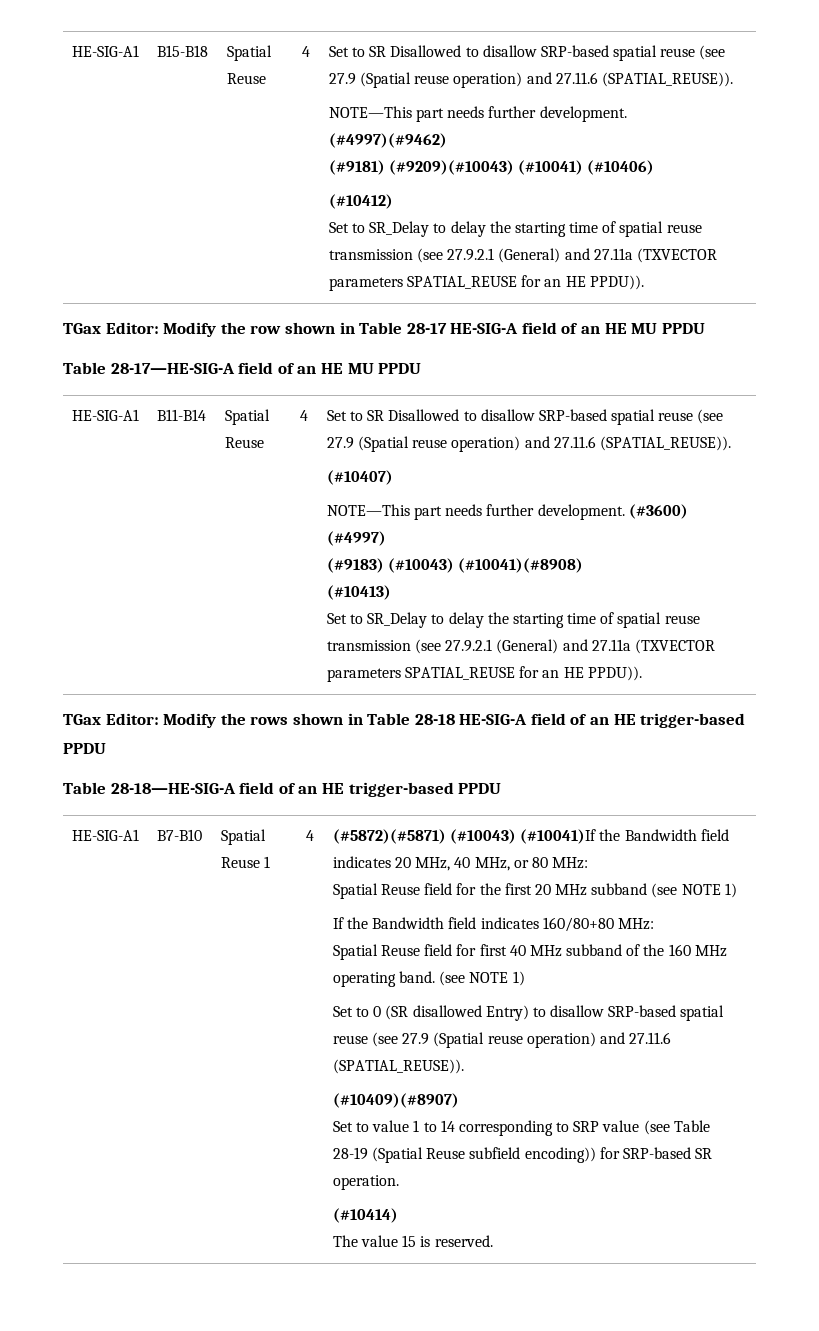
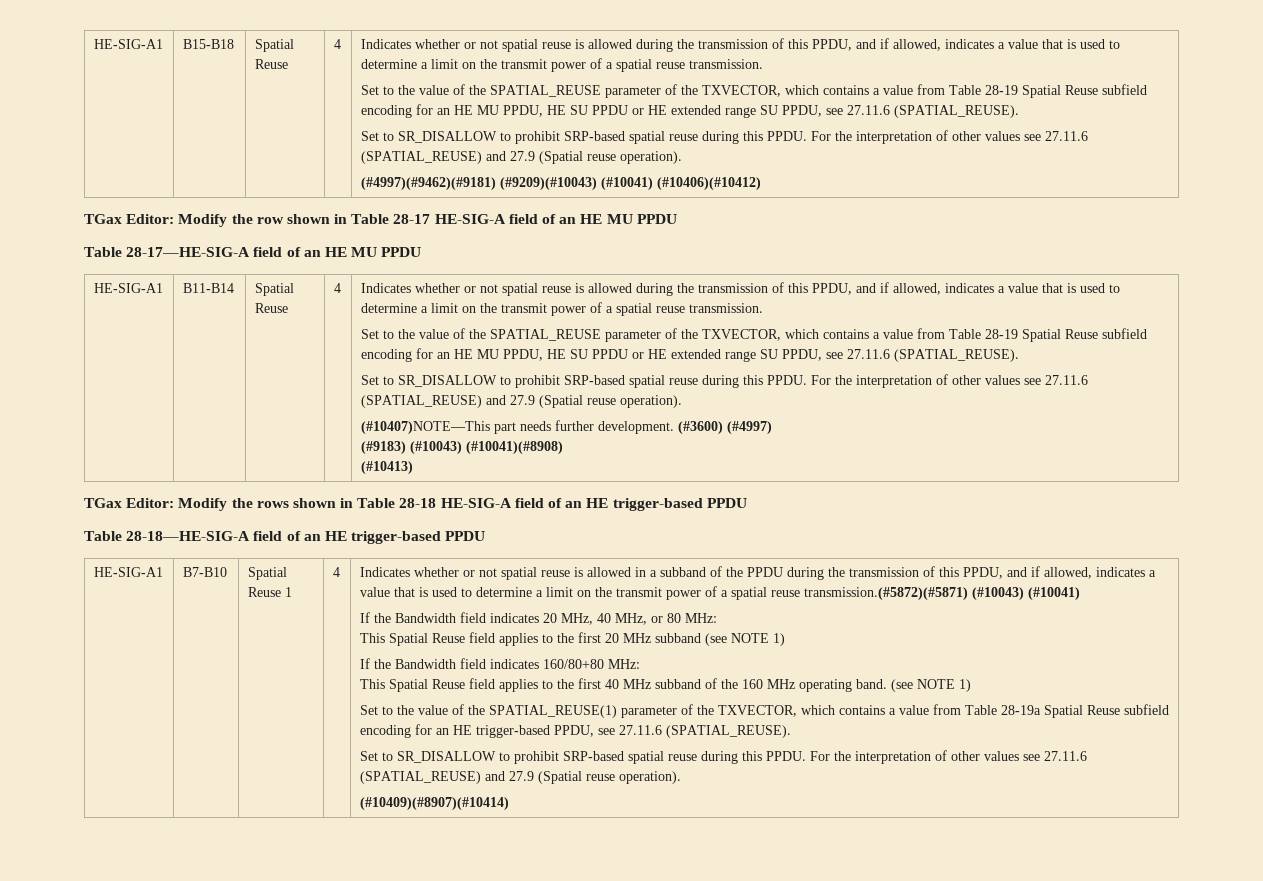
[328,45,726,61] [328,72,733,88] [328,106,627,122] [328,133,447,148] [328,160,655,175] [328,194,393,209] [328,221,702,237] [328,248,717,263] [328,275,644,291] Set to SR Disallowed to disallow SRP-based spatial reuse (see 27.9 (Spatial reuse operation) and 27.11.6 (SPATIAL_REUSE)). // NOTE—This part needs further development. (#4997)(#9462) // (#9181) (#9209)(#10043) (#10041) (#10406) // (#10412) // Set to SR_Delay to delay the starting time of spatial reuse transmission (see 27.9.2.1 (General) and 27.11a (TXVECTOR parameters SPATIAL_REUSE for an HE PPDU)). -> [360,38,1120,52] [360,58,763,72] [360,84,1147,98] [360,104,1019,118] [360,130,1088,144] [360,151,682,164] [360,177,761,190] Indicates whether or not spatial reuse is allowed during the transmission of this PPDU, and if allowed, indicates a value that is used to determine a limit on the transmit power of a spatial reuse transmission. // Set to the value of the SPATIAL_REUSE parameter of the TXVECTOR, which contains a value from Table 28-19 Spatial Reuse subfield encoding for an HE MU PPDU, HE SU PPDU or HE extended range SU PPDU, see 27.11.6 (SPATIAL_REUSE). // Set to SR_DISALLOW to prohibit SRP-based spatial reuse during this PPDU. For the interpretation of other values see 27.11.6 (SPATIAL_REUSE) and 27.9 (Spatial reuse operation). // (#4997)(#9462)(#9181) (#9209)(#10043) (#10041) (#10406)(#10412)
[326,409,724,425] [326,436,731,452] [326,470,393,485] [326,504,410,516] Set to SR Disallowed to disallow SRP-based spatial reuse (see 27.9 (Spatial reuse operation) and 27.11.6 (SPATIAL_REUSE)). // (#10407) // NOTE—This -> [360,282,1120,296] [360,302,763,316] [360,328,1147,342] [360,348,1019,362] [360,374,1088,388] [360,395,682,408] [360,421,490,434] Indicates whether or not spatial reuse is allowed during the transmission of this PPDU, and if allowed, indicates a value that is used to determine a limit on the transmit power of a spatial reuse transmission. // Set to the value of the SPATIAL_REUSE parameter of the TXVECTOR, which contains a value from Table 28-19 Spatial Reuse subfield encoding for an HE MU PPDU, HE SU PPDU or HE extended range SU PPDU, see 27.11.6 (SPATIAL_REUSE). // Set to SR_DISALLOW to prohibit SRP-based spatial reuse during this PPDU. For the interpretation of other values see 27.11.6 (SPATIAL_REUSE) and 27.9 (Spatial reuse operation). // (#10407)NOTE—This
[326,612,700,628] [326,639,715,654] [326,666,642,682] // Set to SR_Delay to delay the starting time of spatial reuse transmission (see 27.9.2.1 (General) and 27.11a (TXVECTOR parameters SPATIAL_REUSE for an HE PPDU)). -> (413, 467) none
[332,829,597,844] (#5872)(#5871) (#10043) (#10041)If -> [359,566,1156,580] [359,586,1080,600] [359,612,370,623] Indicates whether or not spatial reuse is allowed in a subband of the PPDU during the transmission of this PPDU, and if allowed, indicates a value that is used to determine a limit on the transmit power of a spatial reuse transmission.(#5872)(#5871) (#10043) (#10041) // If
[332,883,477,899] Spatial Reuse field for -> [359,632,553,646] This Spatial Reuse field applies to
[332,944,477,960] Spatial Reuse field for -> [359,678,574,692] This Spatial Reuse field applies to the
[373,1005,725,1021] [332,1032,672,1048] [332,1059,464,1074] [332,1093,459,1108] [332,1120,710,1136] [332,1147,713,1163] [332,1175,399,1190] [332,1208,398,1223] [332,1235,493,1247] 0 (SR disallowed Entry) to disallow SRP-based spatial reuse (see 27.9 (Spatial reuse operation) and 27.11.6 (SPATIAL_REUSE)). // (#10409)(#8907) // Set to value 1 to 14 corresponding to SRP value (see Table 28-19 (Spatial Reuse subfield encoding)) for SRP-based SR operation. // (#10414) // The value 15 is reserved. -> [396,704,1169,718] [359,724,791,738] [359,750,1087,764] [359,771,681,784] [359,797,509,810] the value of the SPATIAL_REUSE(1) parameter of the TXVECTOR, which contains a value from Table 28-19a Spatial Reuse subfield encoding for an HE trigger-based PPDU, see 27.11.6 (SPATIAL_REUSE). // Set to SR_DISALLOW to prohibit SRP-based spatial reuse during this PPDU. For the interpretation of other values see 27.11.6 (SPATIAL_REUSE) and 27.9 (Spatial reuse operation). // (#10409)(#8907)(#10414)

